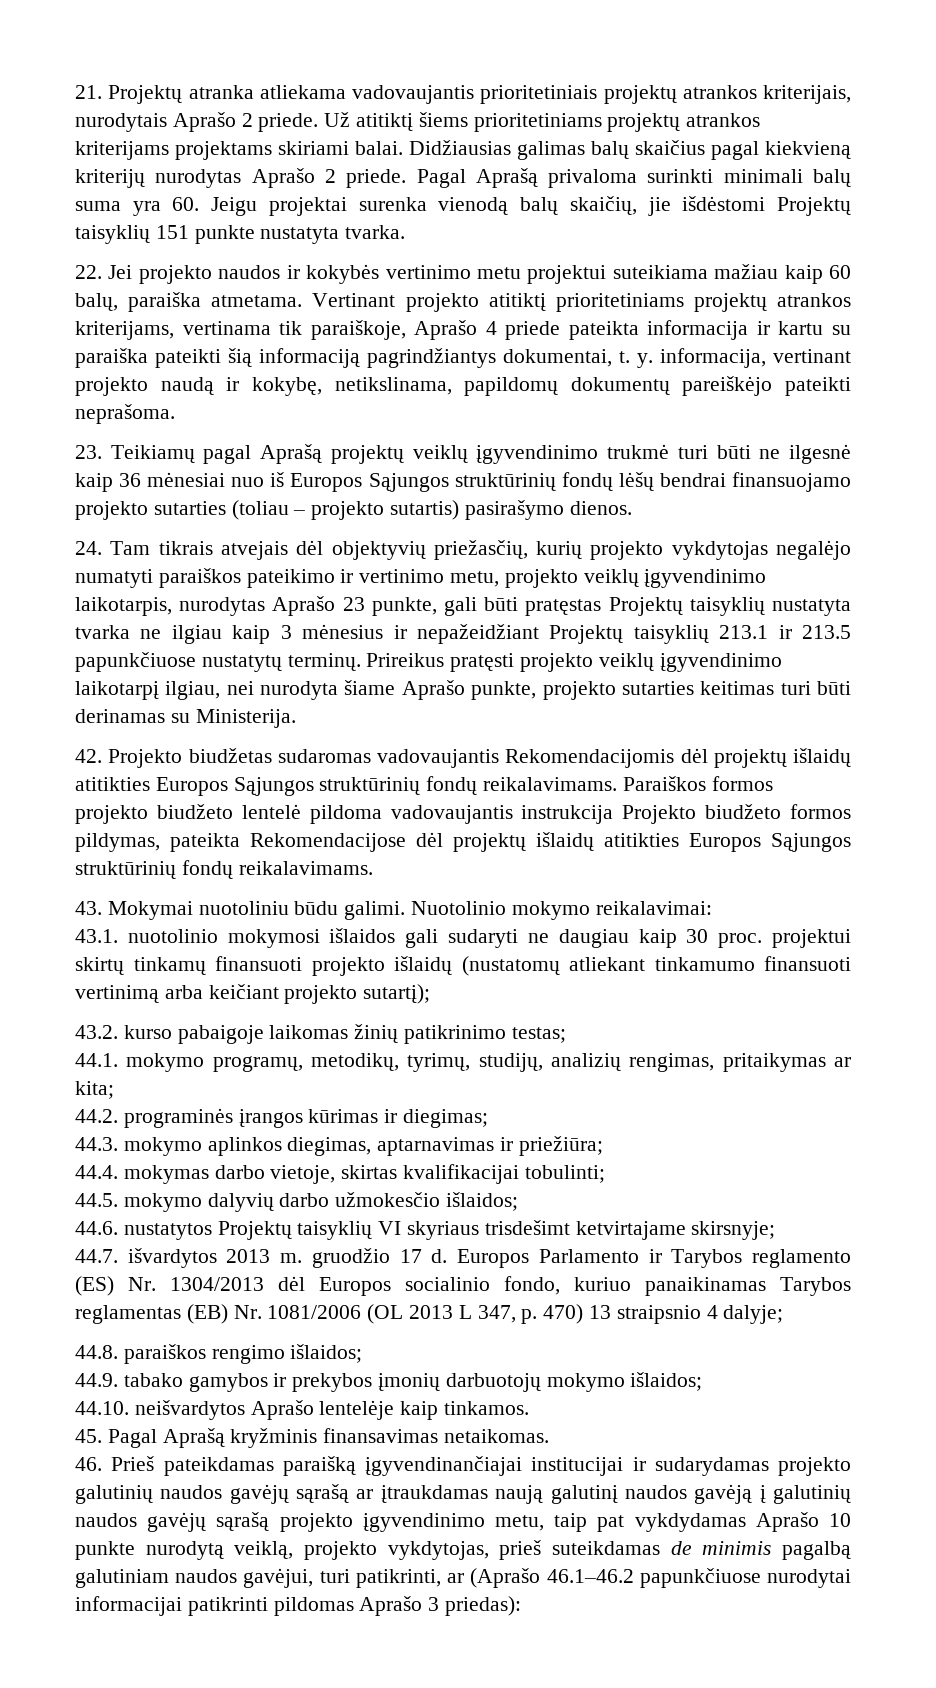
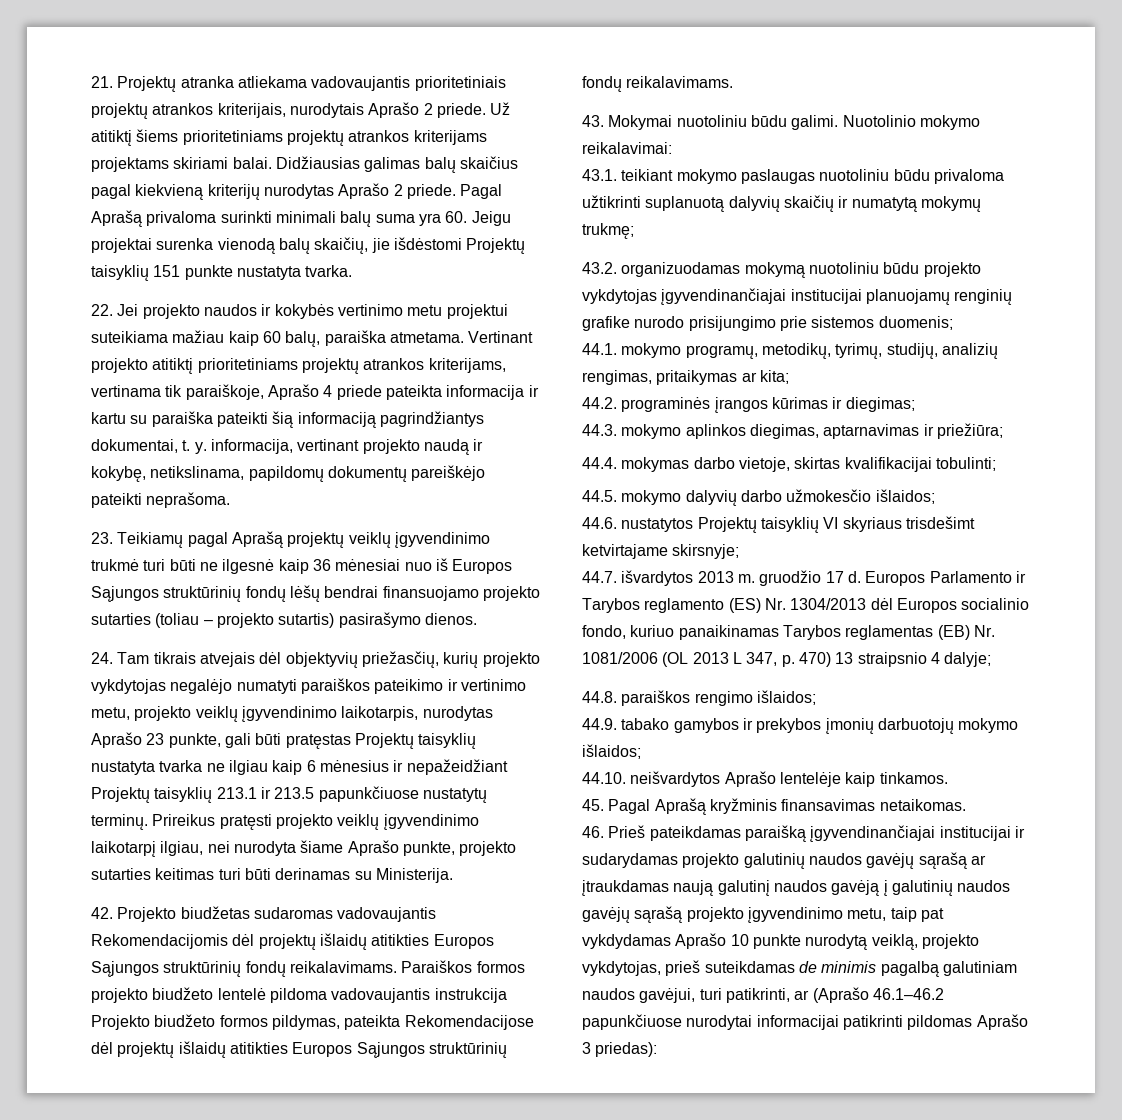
[280,625,292,639] 3 -> [306,760,316,772] 6
[127,928,852,948] [75,956,851,976] [75,984,431,1004] [75,1024,566,1044] nuotolinio mokymosi išlaidos gali sudaryti ne daugiau kaip 30 proc. projektui skirtų tinkamų finansuoti projekto išlaidų (nustatomų atliekant tinkamumo finansuoti vertinimą arba keičiant projekto sutartį); // 43.2. kurso pabaigoje laikomas žinių patikrinimo testas; -> [621,169,1004,184] [582,195,981,212] [582,223,634,239] [582,262,981,278] [582,288,1013,305] [582,316,953,331] teikiant mokymo paslaugas nuotoliniu būdu privaloma užtikrinti suplanuotą dalyvių skaičių ir numatytą mokymų trukmę; // 43.2. organizuodamas mokymą nuotoliniu būdu projekto vykdytojas įgyvendinančiajai institucijai planuojamų renginių grafike nurodo prisijungimo prie sistemos duomenis;

